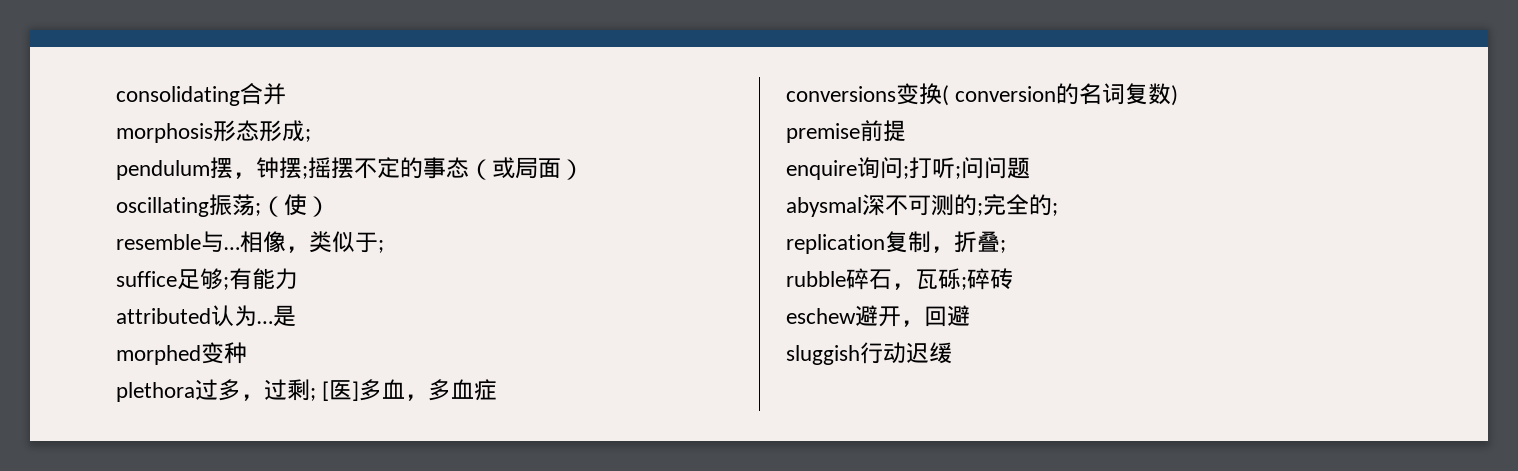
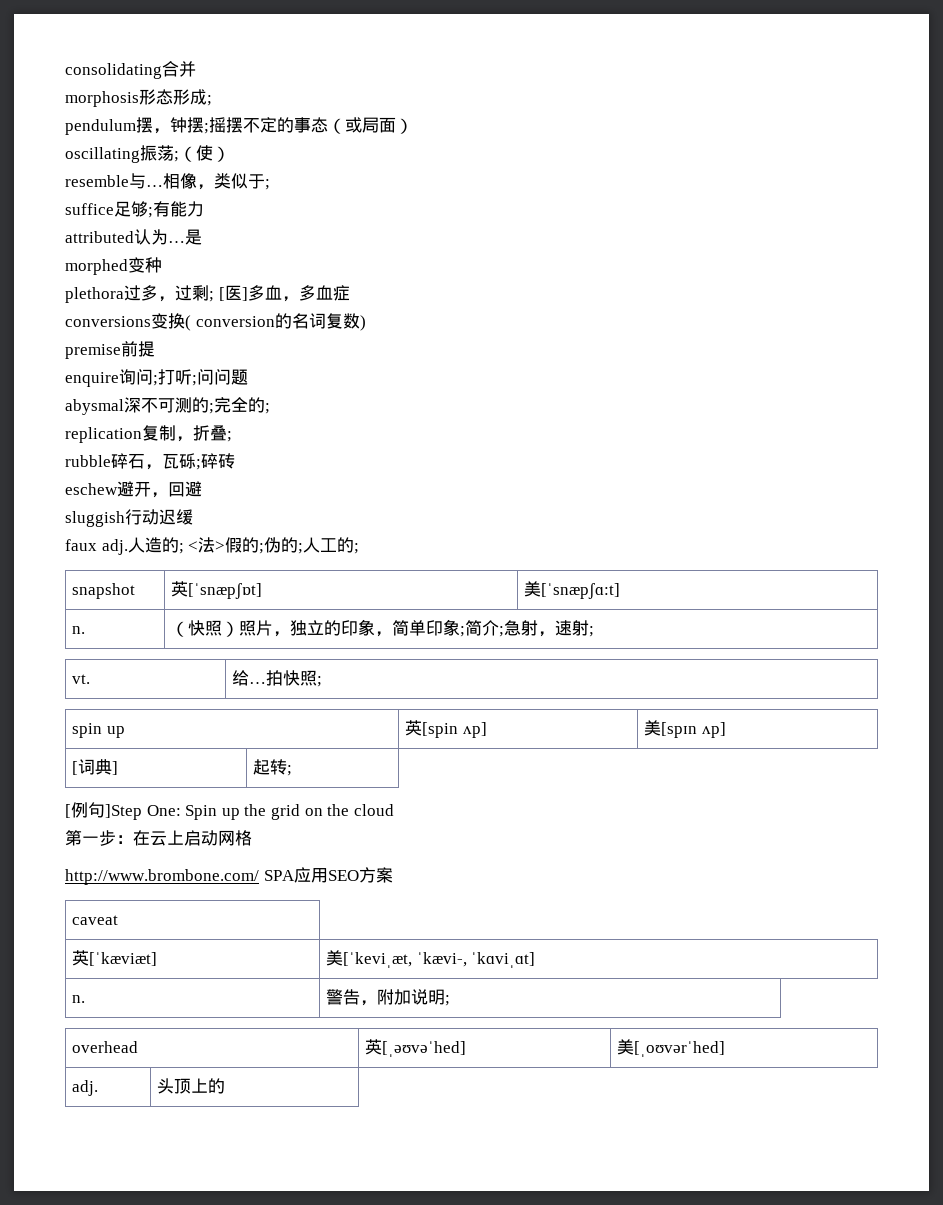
(952, 353) none -> [65,537,360,555] [72,583,136,599] [171,581,263,599] [524,581,621,599] [72,626,86,634] [171,619,595,637] [72,674,91,684] [232,670,323,687] [72,723,125,738] [405,720,487,738] [644,720,726,738] [72,759,119,775] [253,759,293,776] [65,802,394,820] [65,830,252,846] [65,867,393,885] [72,915,119,925] [72,950,158,966] [326,950,536,968] [72,995,86,1003] [326,989,451,1006] [72,1041,139,1053] [365,1039,467,1057] [617,1039,726,1057] [72,1080,99,1096] [157,1078,226,1094] // faux adj.人造的; <法>假的;伪的;人工的; // snapshot | 英[ˈsnæpʃɒt] | 美[ˈsnæpʃɑ:t] // n. | （快照）照片，独立的印象，简单印象;简介;急射，速射; // vt. | 给…拍快照; // spin up | 英[spin ʌp] | 美[spɪn ʌp] // [词典] | 起转; // [例句]Step One: Spin up the grid on the cloud // 第一步：在云上启动网格 // http://www.brombone.com/ SPA应用SEO方案 // caveat // 英[ˈkæviæt] | 美[ˈkeviˌæt, ˈkævi-, ˈkɑviˌɑt] // n. | 警告，附加说明; // overhead | 英[ˌəʊvəˈhed] | 美[ˌoʊvərˈhed] // adj. | 头顶上的

